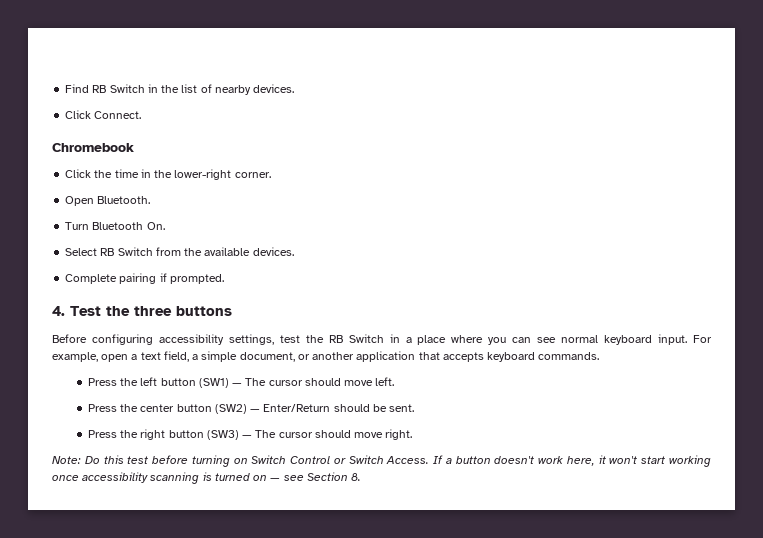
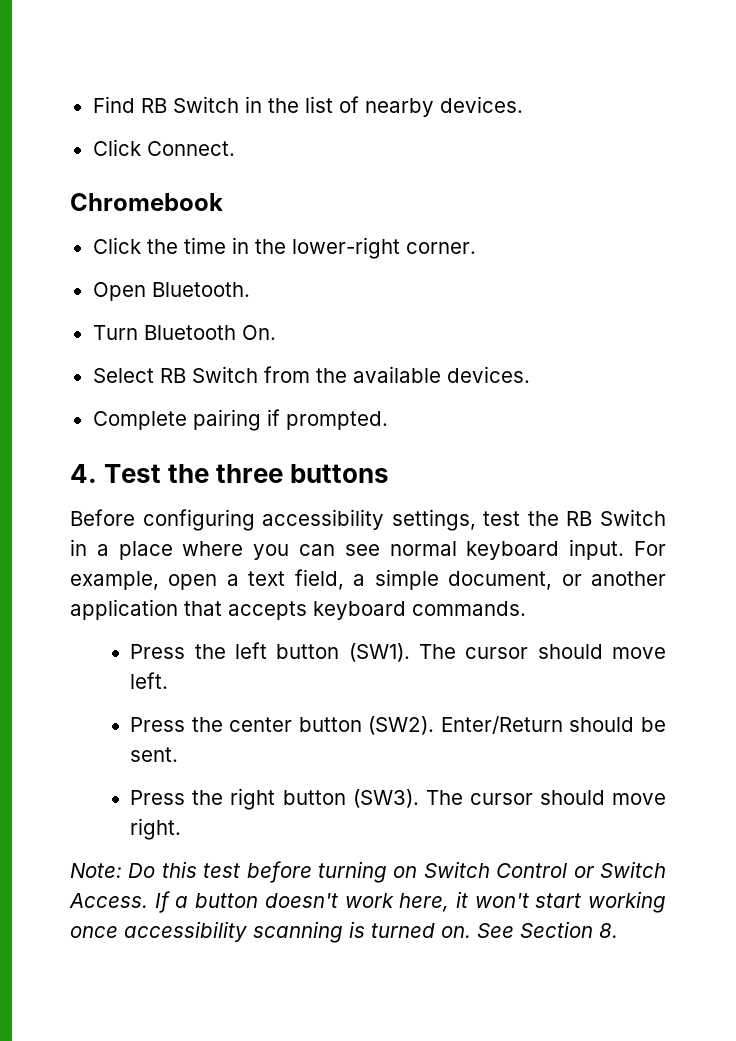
[198,378,243,388] (SW1) — -> [348,643,410,662] (SW1).
[214,404,261,414] (SW2) — -> [368,716,435,735] (SW2).
[206,430,253,440] (SW3) — -> [352,789,419,808] (SW3).
[253,475,304,481] on — see -> [441,923,514,938] on. See

